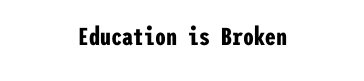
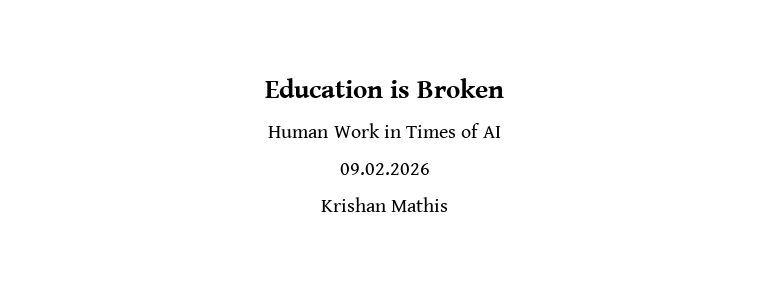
(287, 35) none -> [268,123,501,138] [339,163,430,175] [320,197,449,212] // Human Work in Times of AI // 09.02.2026 // Krishan Mathis

